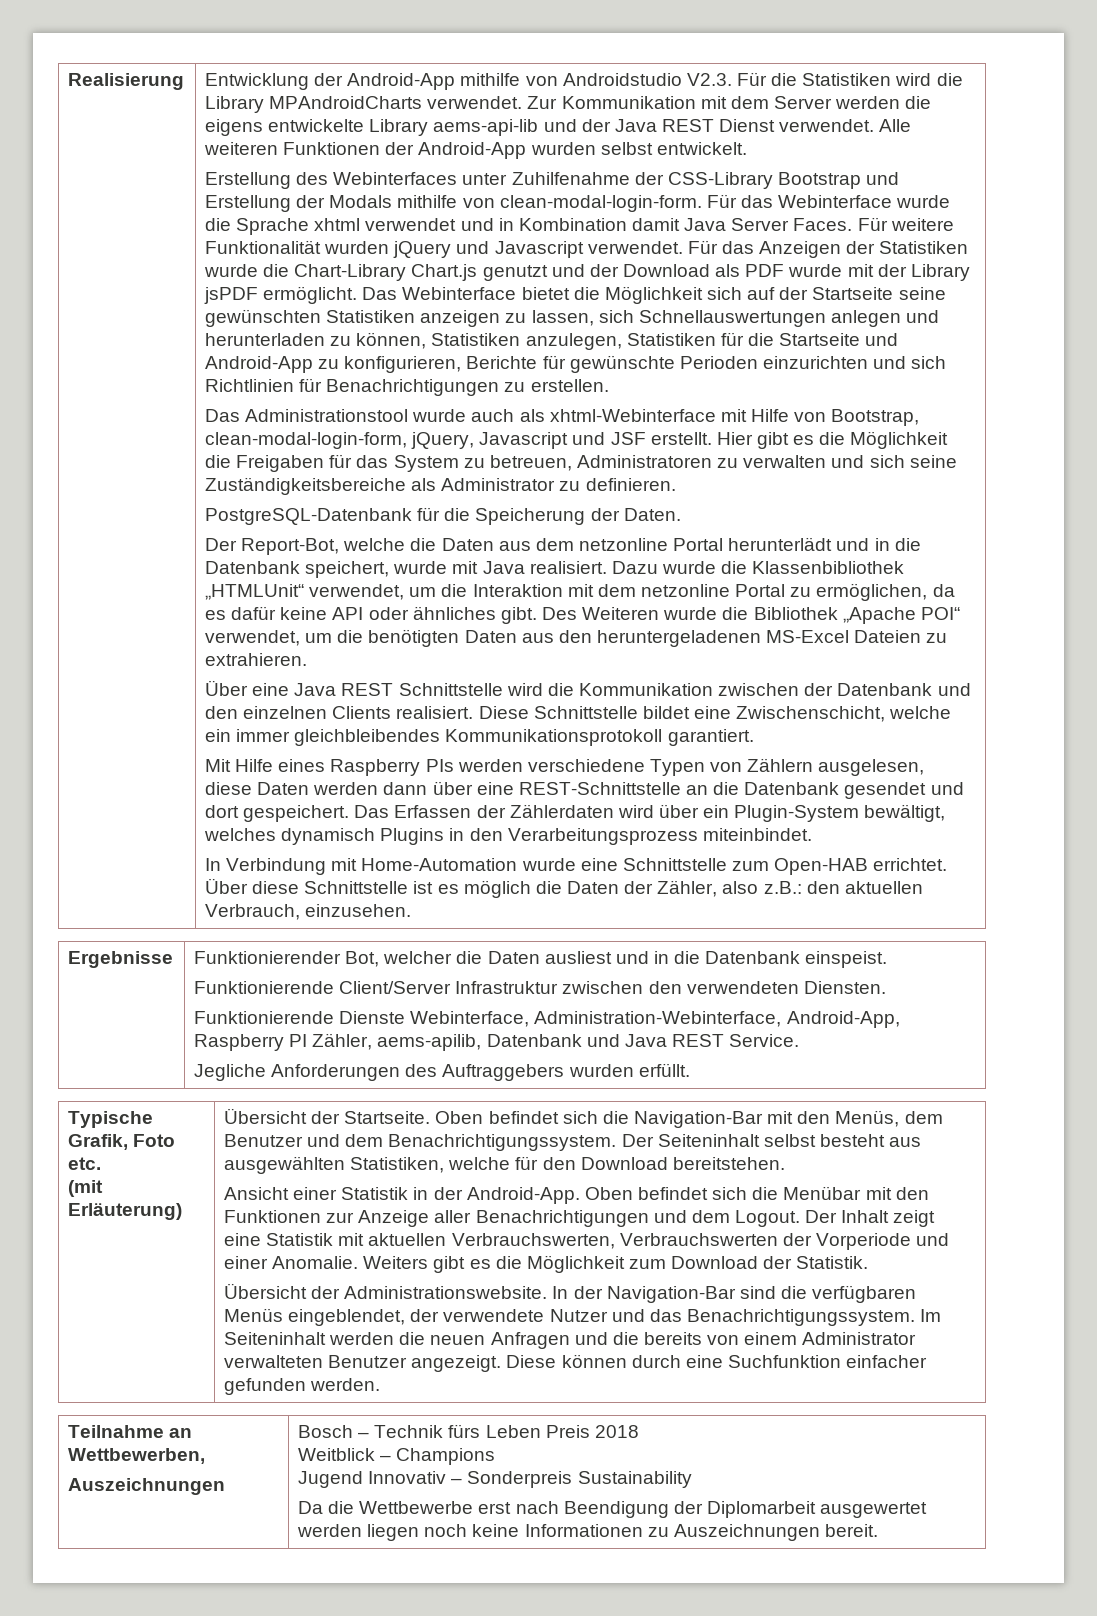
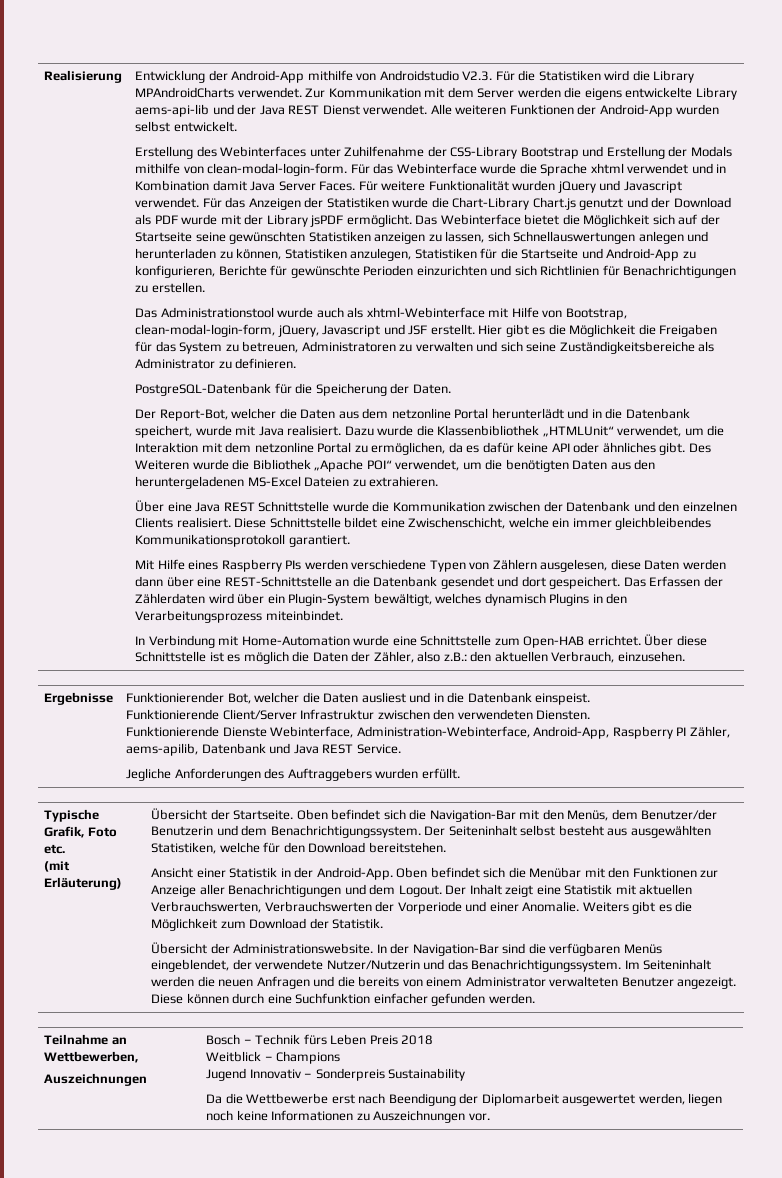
[343,538,406,551] welche -> [231,408,277,419] welcher
[506,683,543,696] wird -> [332,501,369,512] wurde
[224,1134,304,1147] Benutzer -> [641,809,718,820] [151,826,214,836] Benutzer/der Benutzerin
[549,1309,608,1322] Nutzer -> [326,960,420,970] Nutzer/Nutzerin
[297,1524,363,1537] werden -> [638,1093,685,1105] werden,
[825,1524,879,1537] bereit. -> [468,1113,490,1121] vor.

